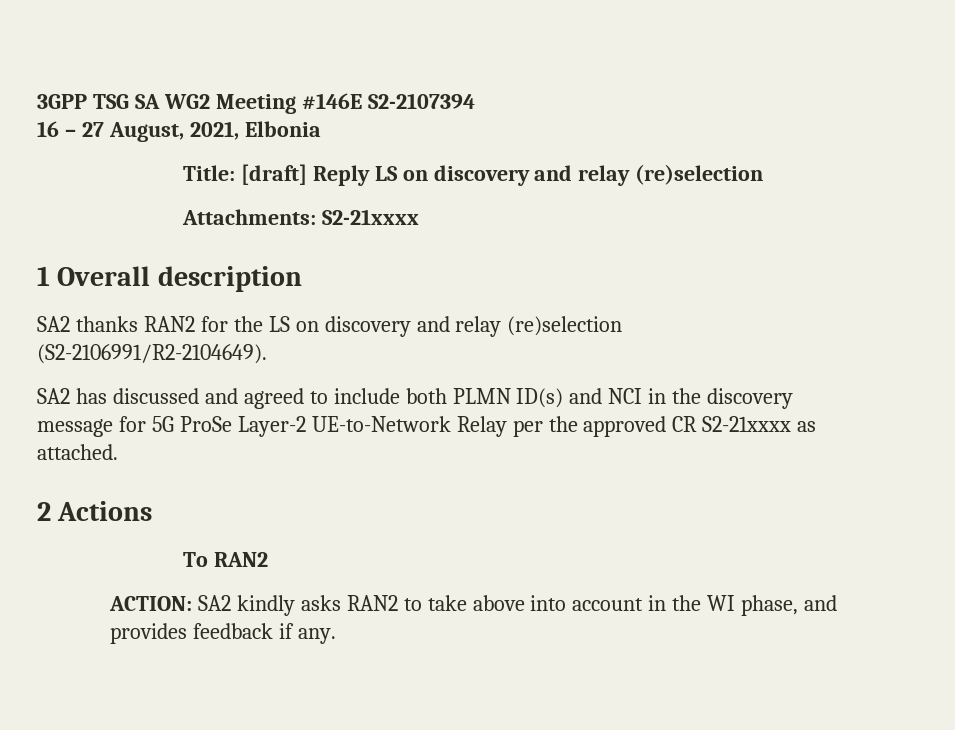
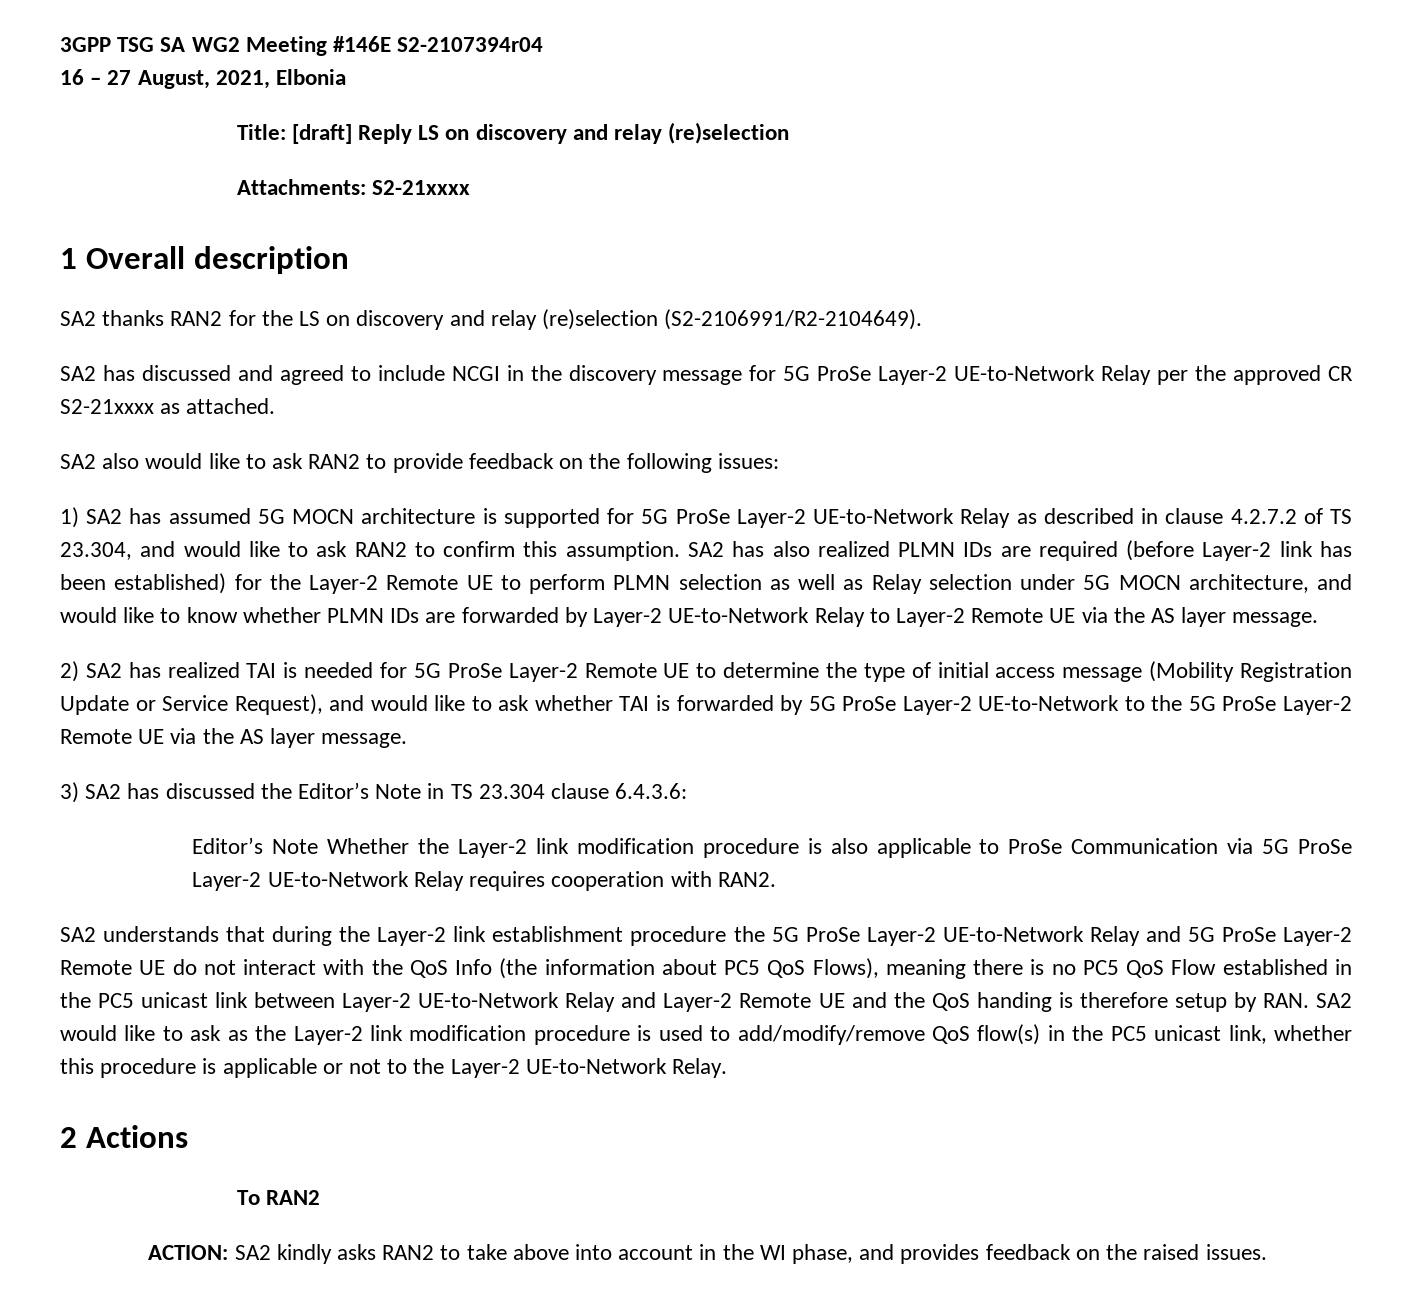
[367,93,475,109] S2-2107394 -> [397,37,544,52] S2-2107394r04
[405,388,643,408] both PLMN ID(s) and NCI -> [451,366,500,381] NCGI
(118, 452) none -> [60,453,779,473] [60,507,1352,528] [60,540,1352,561] [60,573,1352,594] [60,607,1319,627] [60,661,1352,682] [60,694,1352,715] [60,728,408,748] [60,782,688,803] [192,837,1352,858] [192,871,776,891] [60,926,1353,946] [60,958,1352,979] [60,992,1352,1012] [60,1024,1352,1045] [60,1058,728,1078] // SA2 also would like to ask RAN2 to provide feedback on the following issues: // 1) SA2 has assumed 5G MOCN architecture is supported for 5G ProSe Layer-2 UE-to-Network Relay as described in clause 4.2.7.2 of TS 23.304, and would like to ask RAN2 to confirm this assumption. SA2 has also realized PLMN IDs are required (before Layer-2 link has been established) for the Layer-2 Remote UE to perform PLMN selection as well as Relay selection under 5G MOCN architecture, and would like to know whether PLMN IDs are forwarded by Layer-2 UE-to-Network Relay to Layer-2 Remote UE via the AS layer message. // 2) SA2 has realized TAI is needed for 5G ProSe Layer-2 Remote UE to determine the type of initial access message (Mobility Registration Update or Service Request), and would like to ask whether TAI is forwarded by 5G ProSe Layer-2 UE-to-Network to the 5G ProSe Layer-2 Remote UE via the AS layer message. // 3) SA2 has discussed the Editor’s Note in TS 23.304 clause 6.4.3.6: // Editor’s Note Whether the Layer-2 link modification procedure is also applicable to ProSe Communication via 5G ProSe Layer-2 UE-to-Network Relay requires cooperation with RAN2. // SA2 understands that during the Layer-2 link establishment procedure the 5G ProSe Layer-2 UE-to-Network Relay and 5G ProSe Layer-2 Remote UE do not interact with the QoS Info (the information about PC5 QoS Flows), meaning there is no PC5 QoS Flow established in the PC5 unicast link between Layer-2 UE-to-Network Relay and Layer-2 Remote UE and the QoS handing is therefore setup by RAN. SA2 would like to ask as the Layer-2 link modification procedure is used to add/modify/remove QoS flow(s) in the PC5 unicast link, whether this procedure is applicable or not to the Layer-2 UE-to-Network Relay.
[278,623,336,644] if any. -> [1075,1244,1267,1260] on the raised issues.

